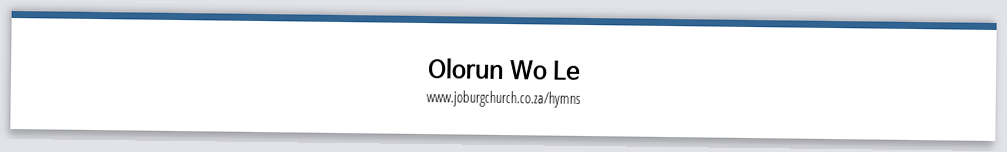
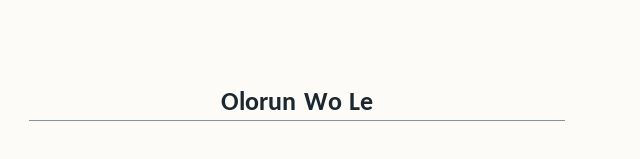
[425,90,581,108] // www.joburgchurch.co.za/hymns -> (373, 101) none

